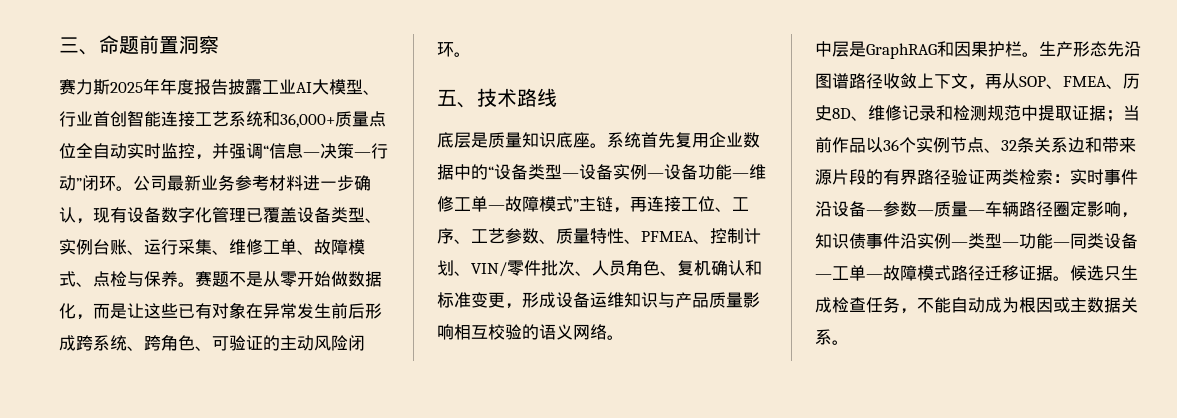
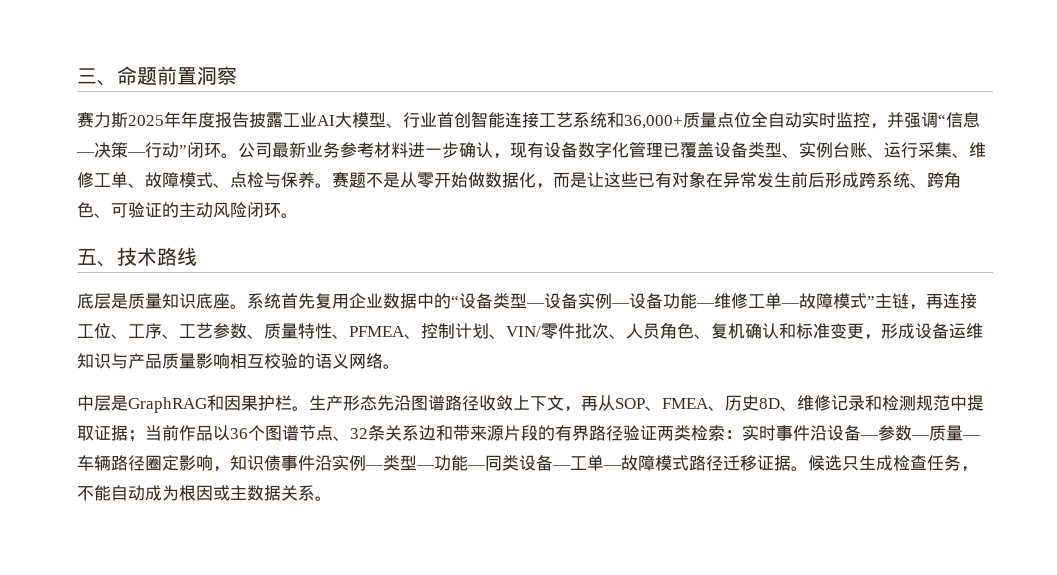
[916,137,950,153] 实例 -> [265,425,299,441] 图谱

